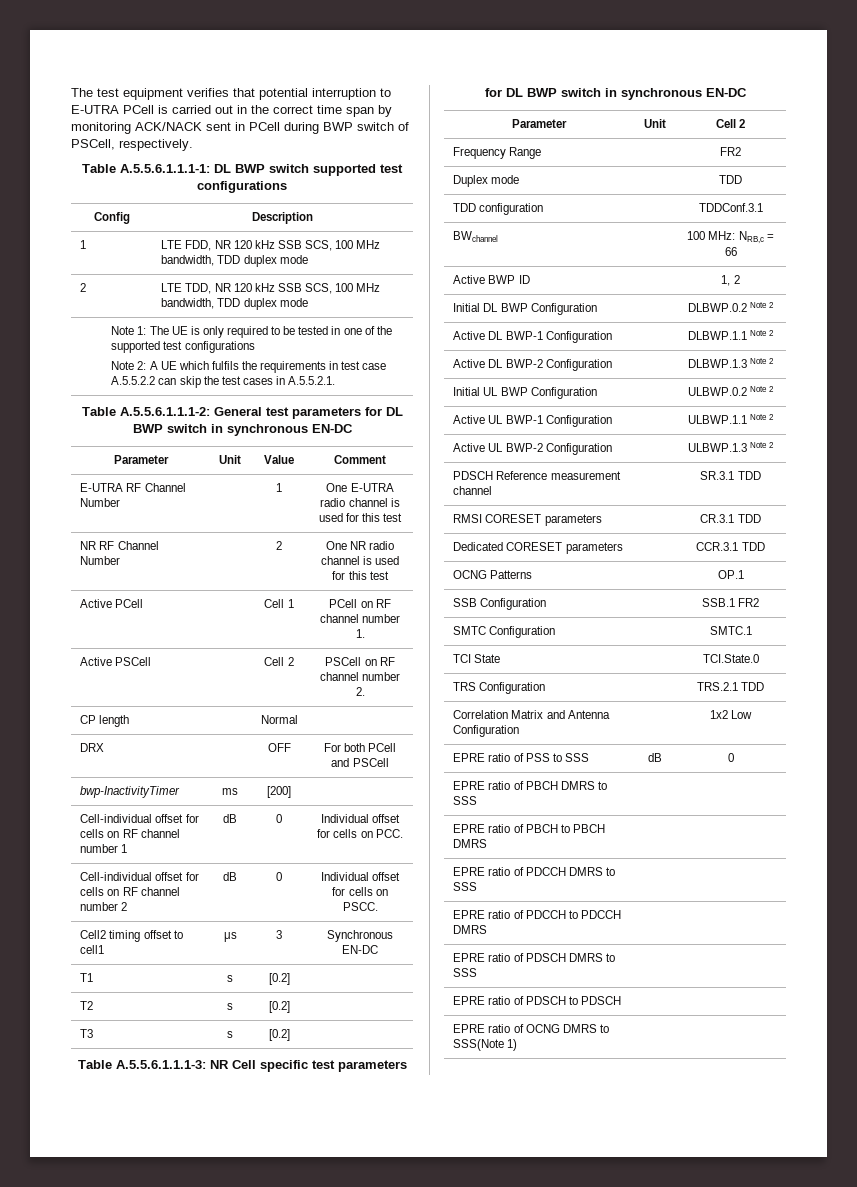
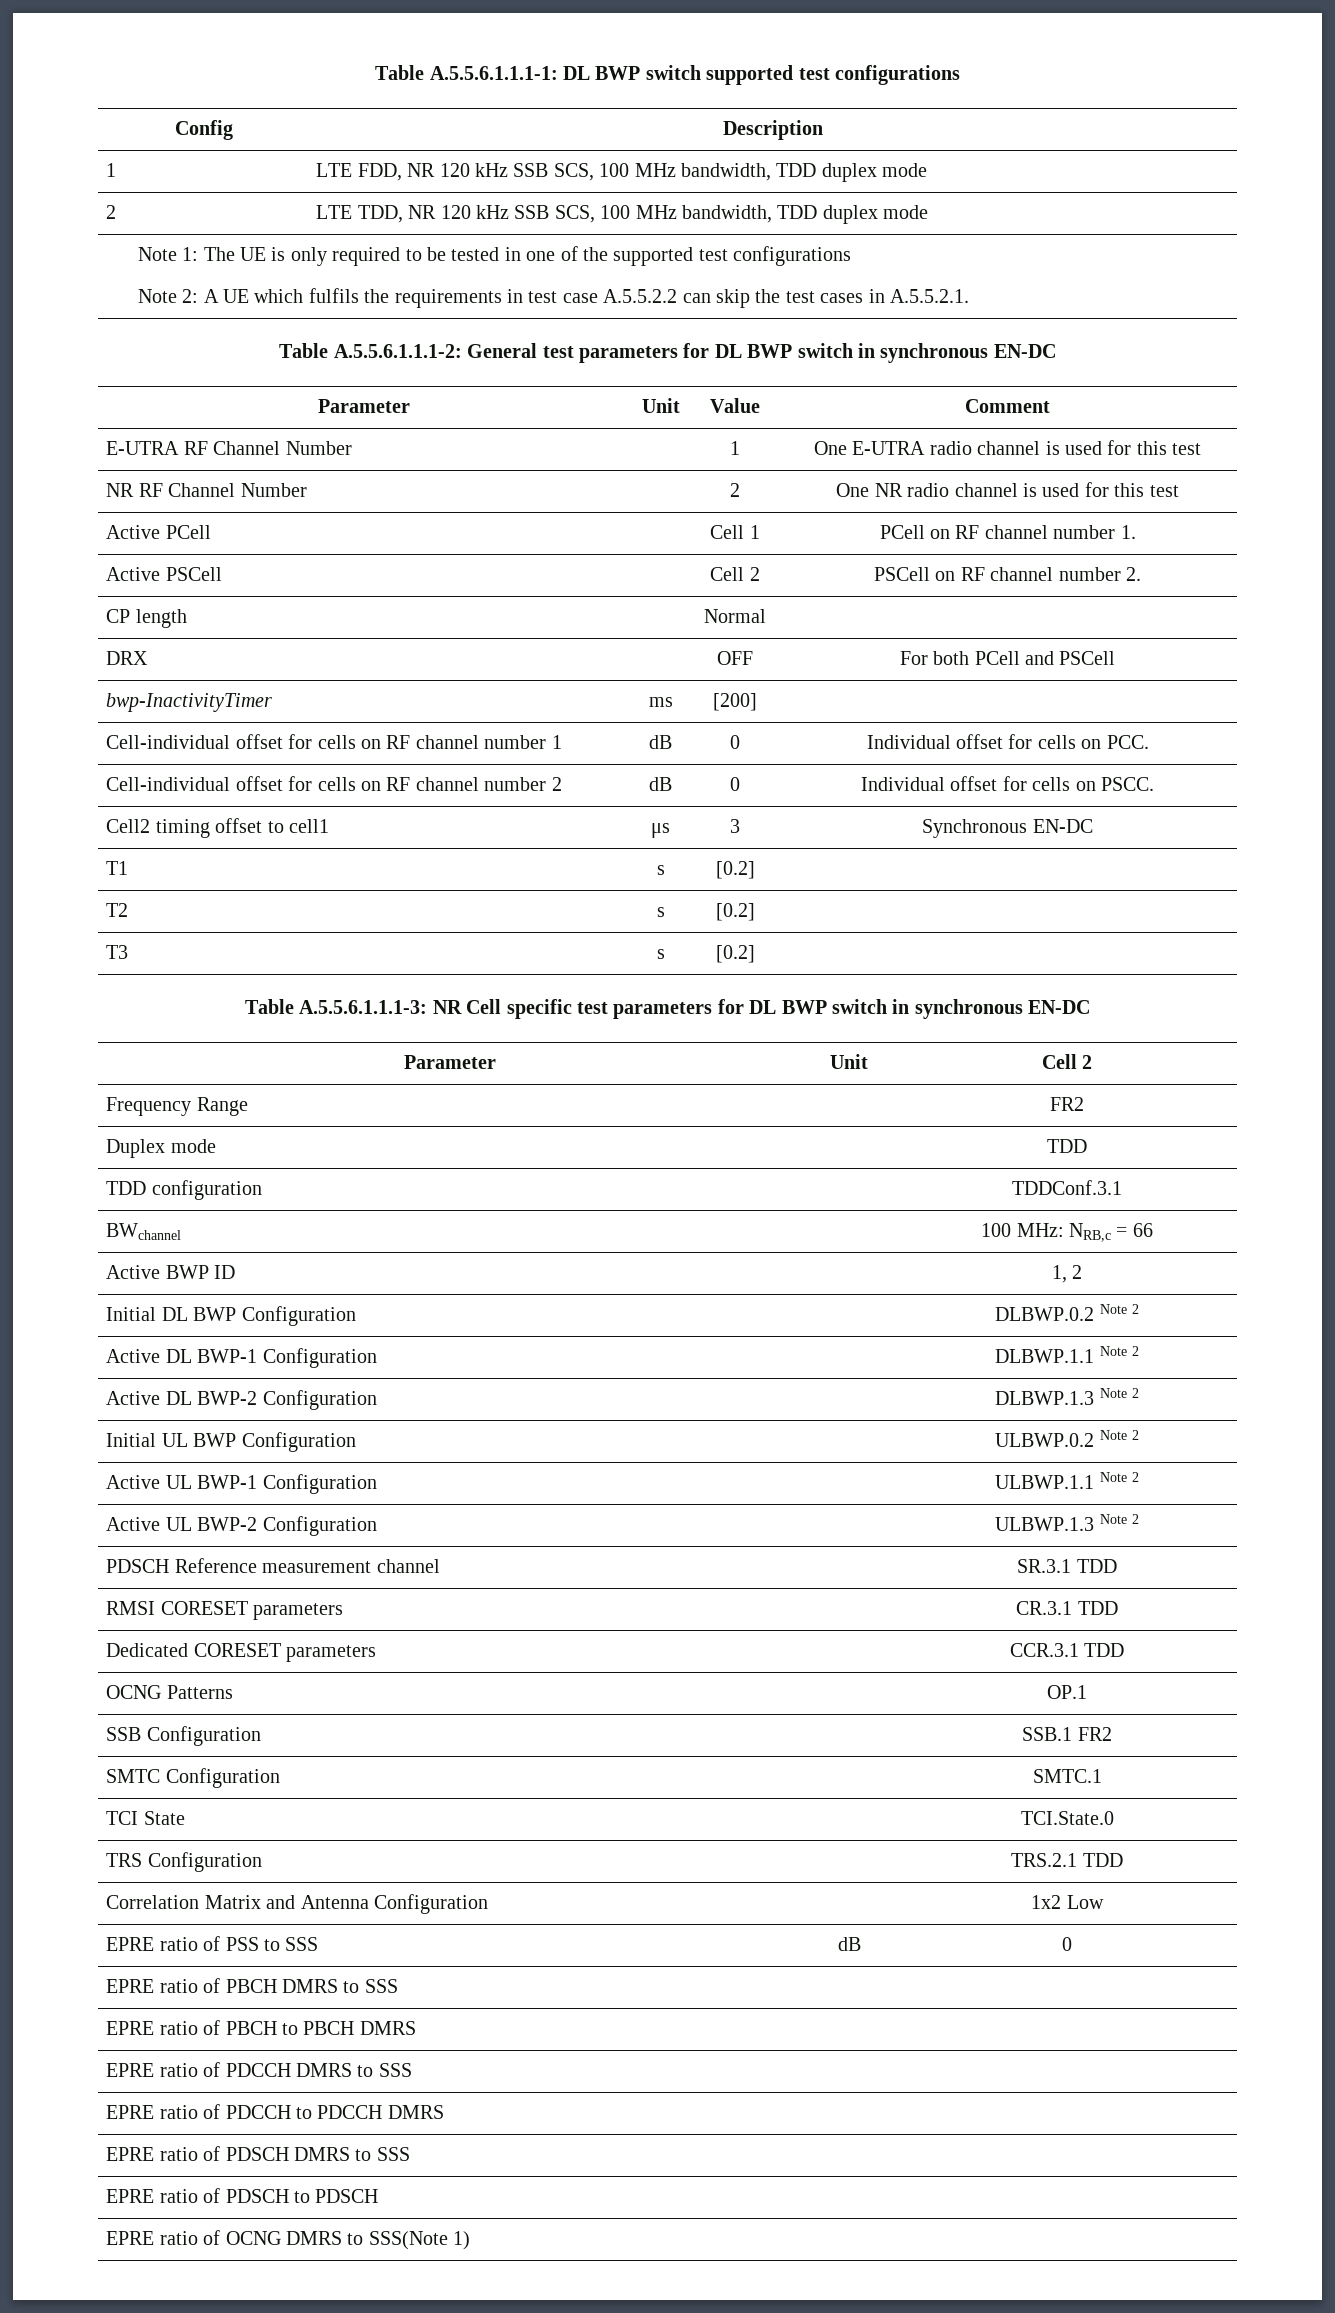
[71,88,391,100] [71,105,392,117] [71,122,409,134] [71,139,193,151] The test equipment verifies that potential interruption to E-UTRA PCell is carried out in the correct time span by monitoring ACK/NACK sent in PCell during BWP switch of PSCell, respectively. // -> (375, 72) none

